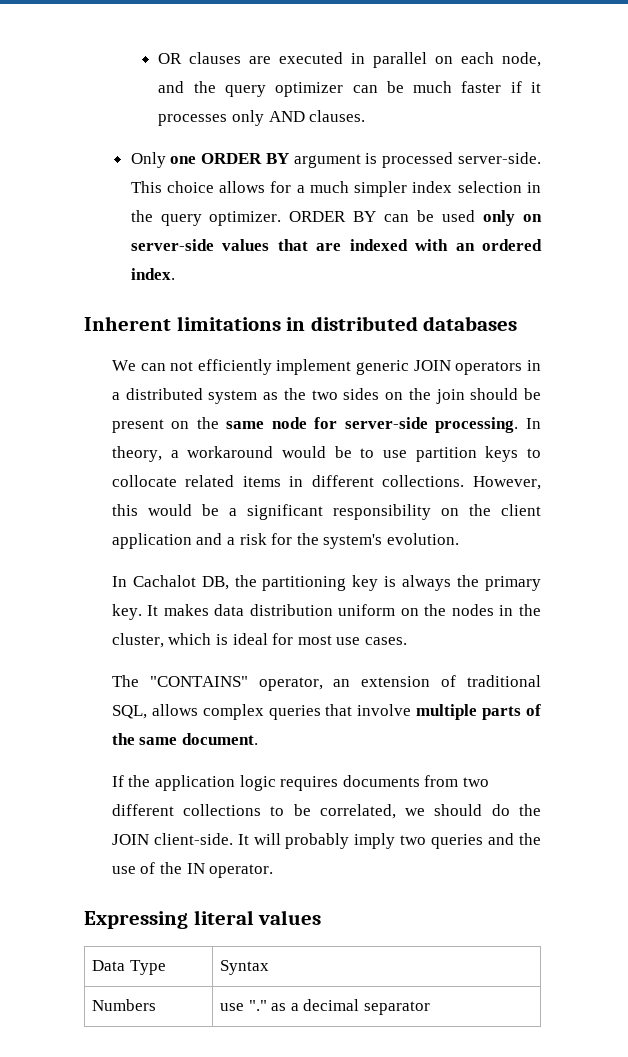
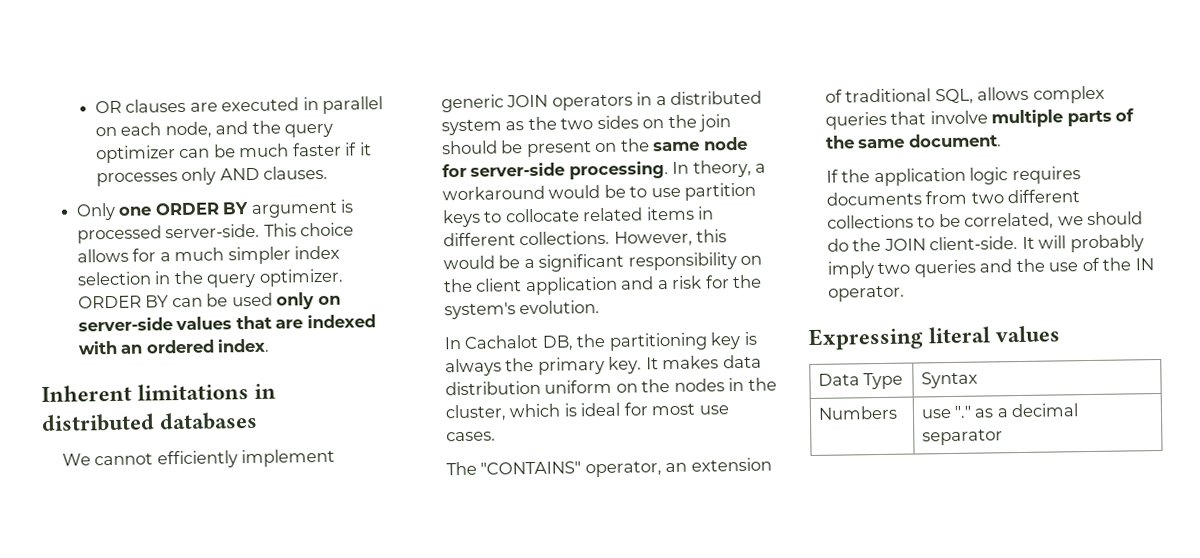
[140,361,194,371] can not -> [94,453,154,466] cannot

